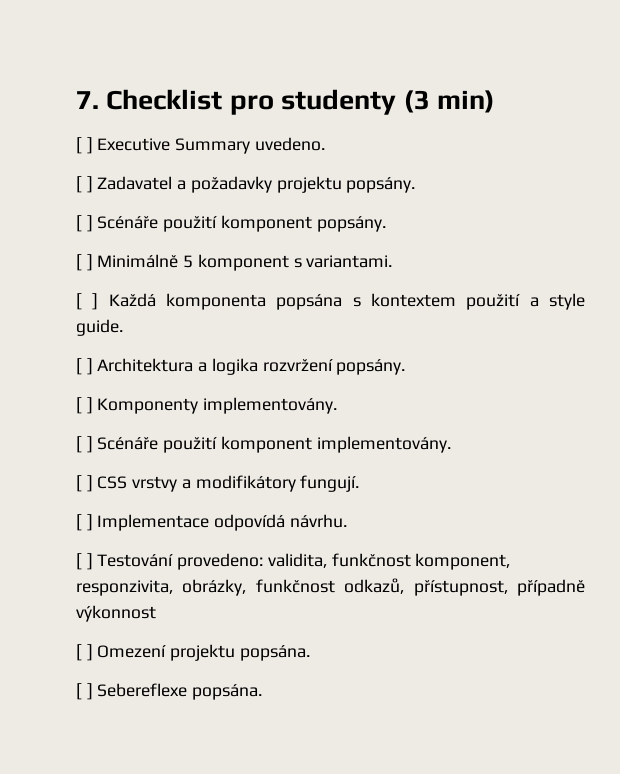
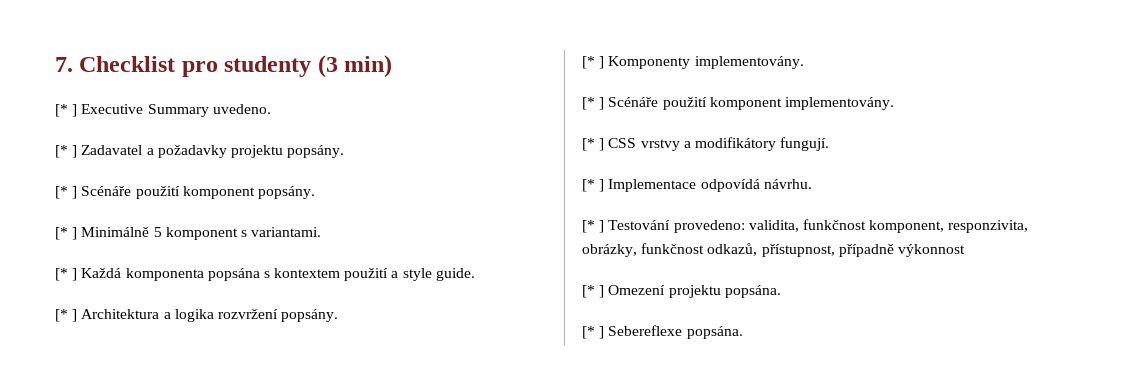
[76,137,82,154] [ -> [55,104,68,117] [*
[76,176,82,193] [ -> [55,145,68,158] [*
[76,215,82,232] [ -> [55,186,68,199] [*
[76,254,82,271] [ -> [55,227,68,240] [*
[76,293,82,310] [ -> [55,268,68,281] [*
[76,358,82,375] [ -> [55,309,68,322] [*
[76,397,82,414] [ -> [582,56,595,69] [*
[76,436,82,453] [ -> [582,97,595,110] [*
[76,475,82,492] [ -> [582,138,595,151] [*
[76,514,82,531] [ -> [582,179,595,192] [*
[76,553,82,570] [ -> [582,220,595,233] [*
[76,644,82,661] [ -> [582,285,595,298] [*
[76,683,82,700] [ -> [582,326,595,339] [*

